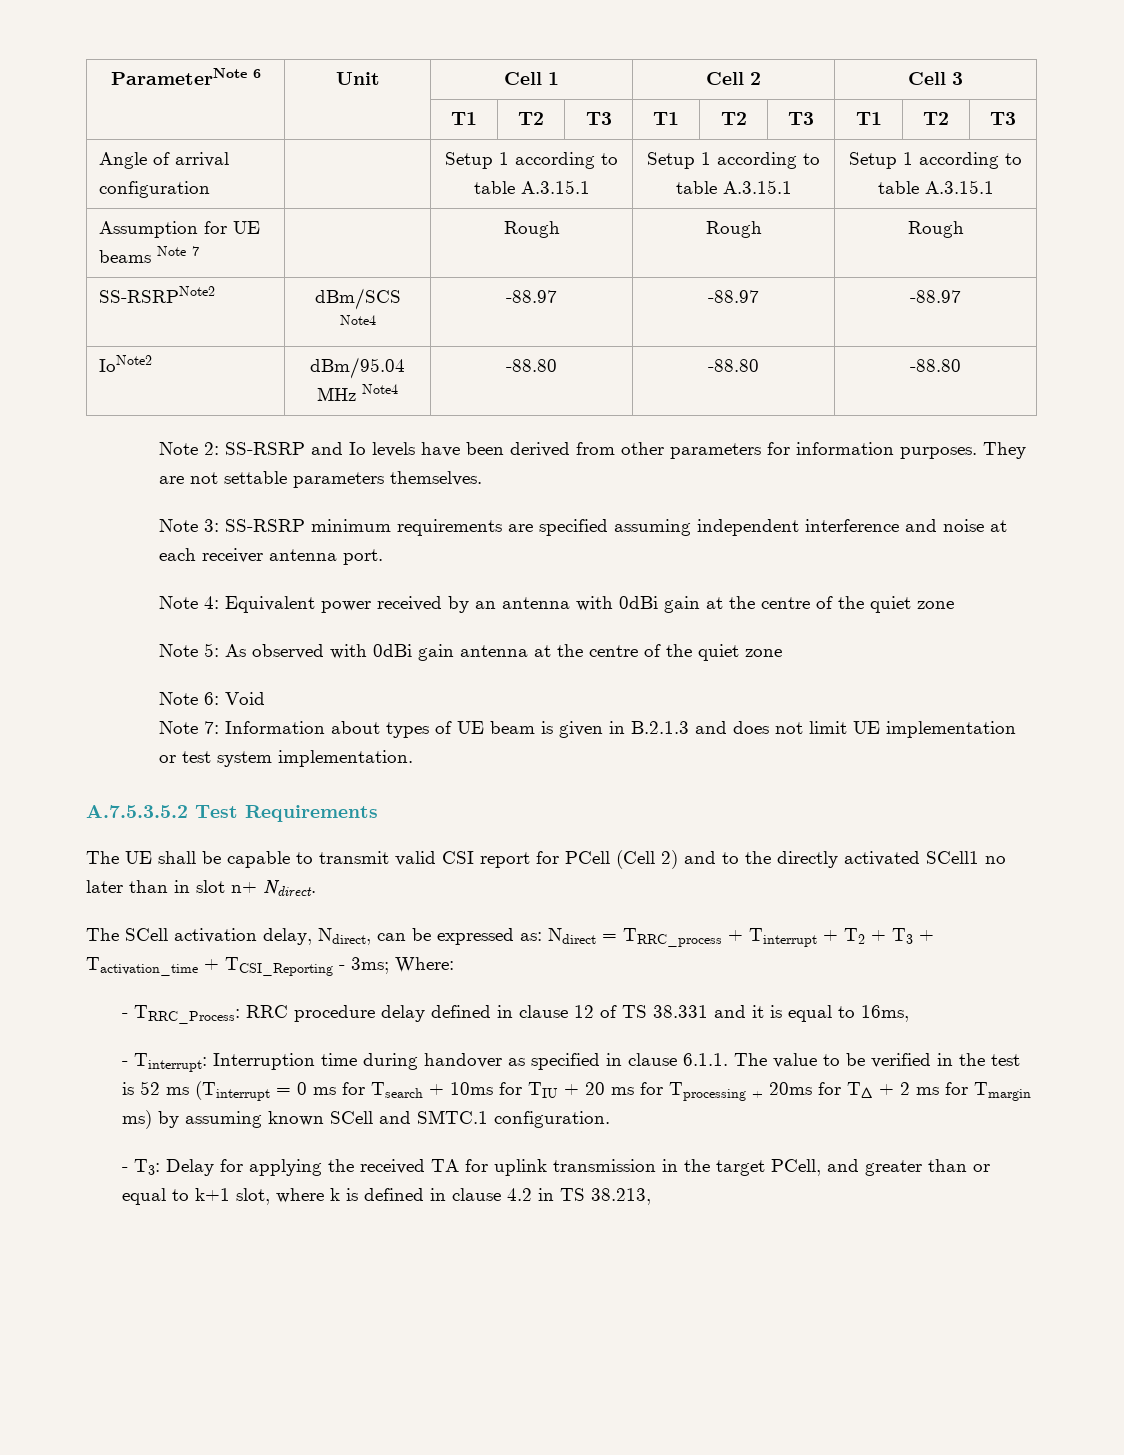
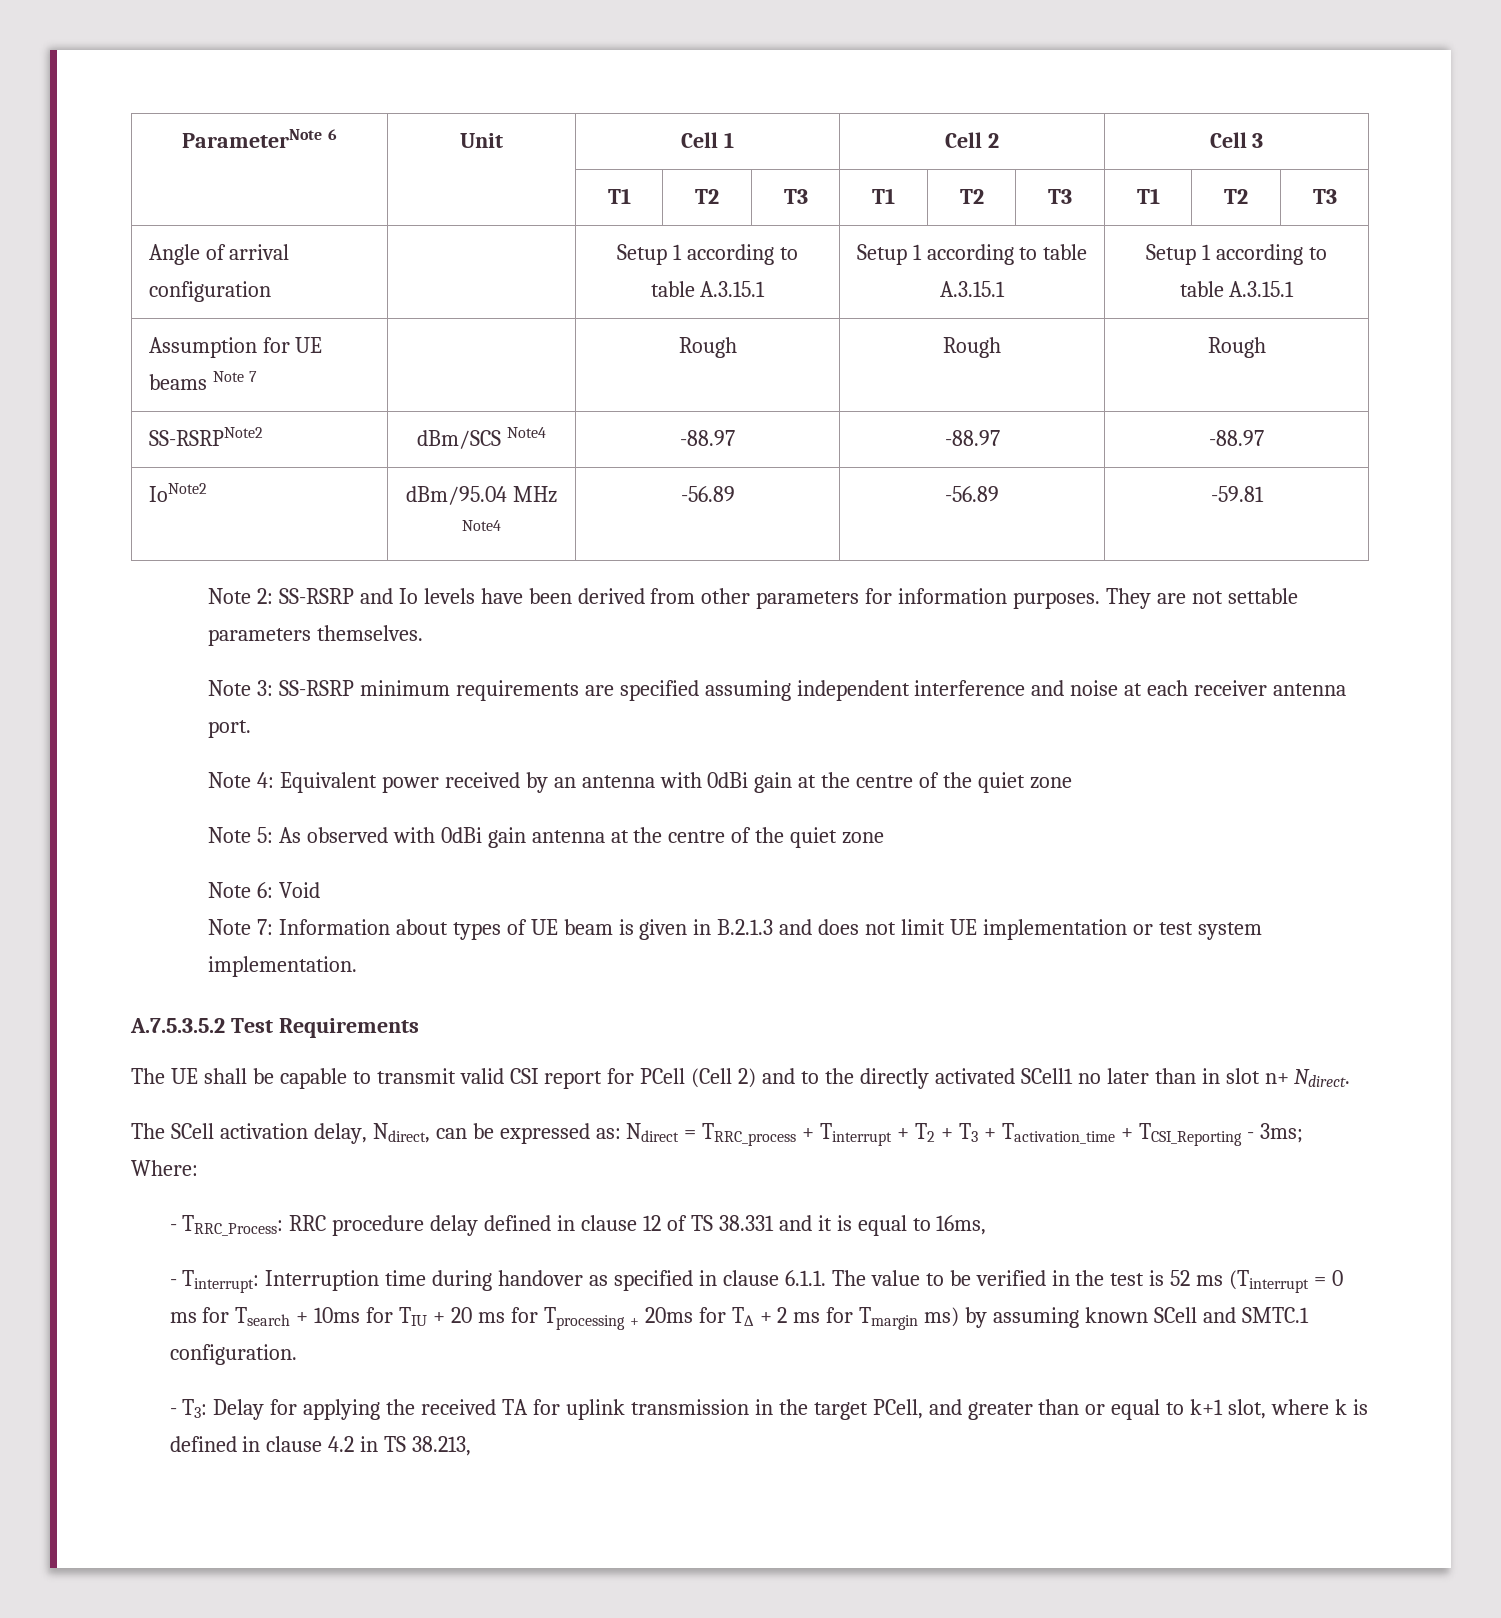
[506,359,557,372] [708,359,759,372] [910,359,961,372] -88.80 | -88.80 | -88.80 -> [680,486,735,502] [945,486,999,502] [1210,486,1264,502] -56.89 | -56.89 | -59.81

